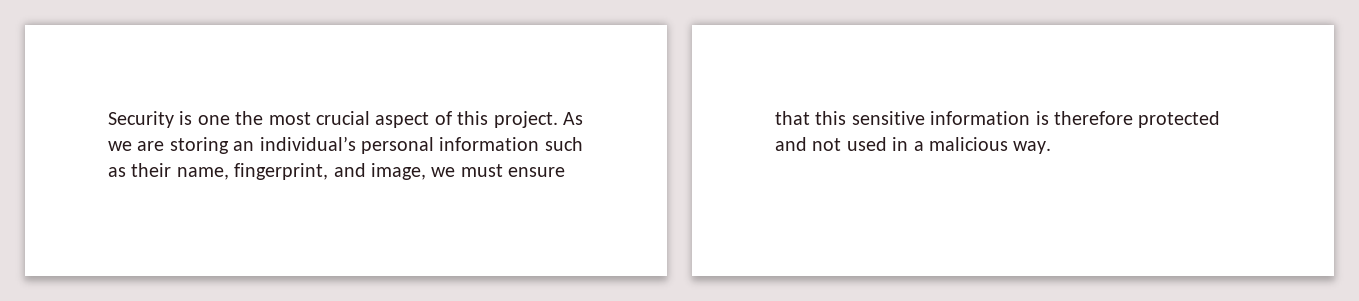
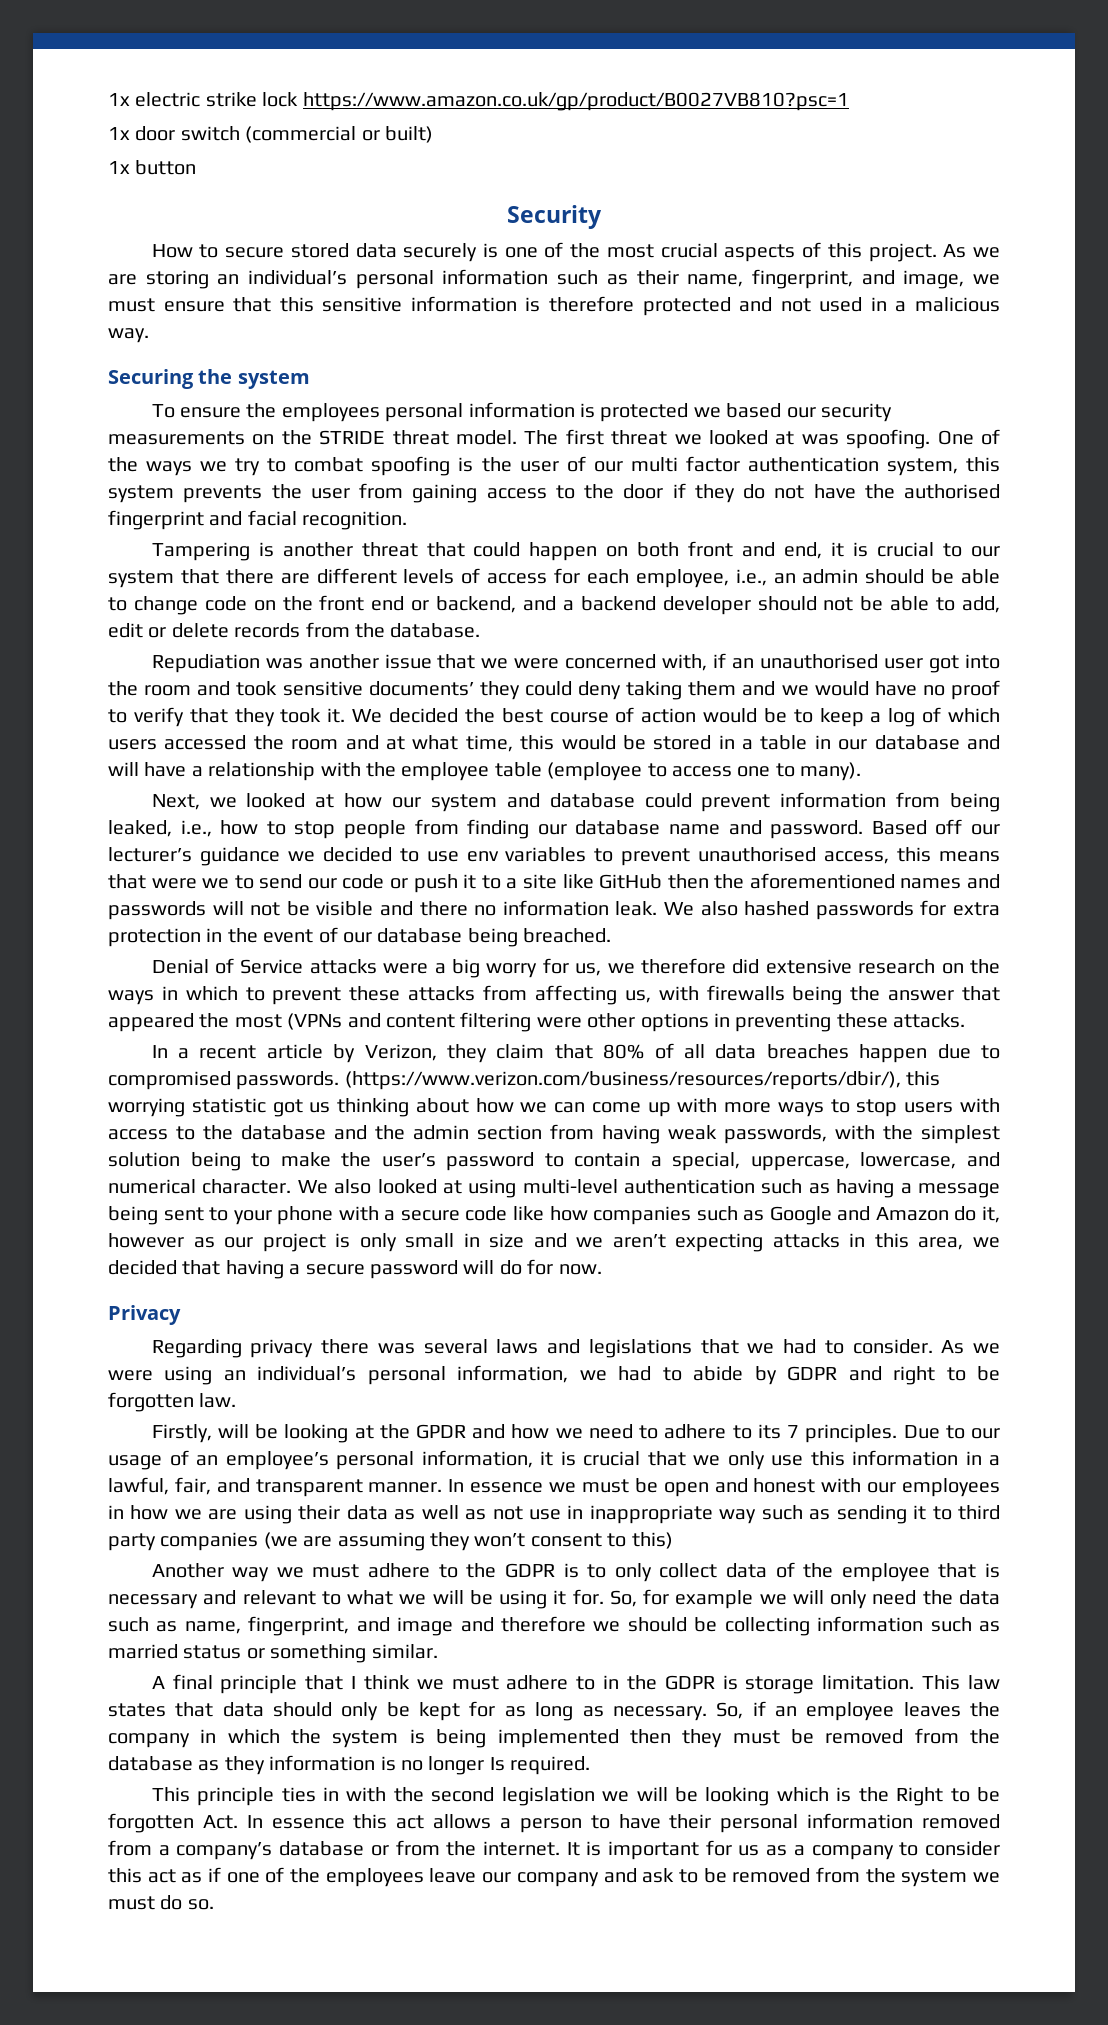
[108,111,174,128] Security -> [108,92,849,111] [108,126,433,143] [108,160,197,175] [507,205,602,229] [151,243,478,262] 1x electric strike lock https://www.amazon.co.uk/gp/product/B0027VB810?psc=1 // 1x door switch (commercial or built) // 1x button // Security // How to secure stored data securely
(230, 120) none -> [544,242,564,258] of
[375,112,430,128] aspect -> [724,244,796,262] aspects
(1052, 147) none -> [108,369,310,389] [151,402,893,422] [108,429,1000,449] [108,456,1000,476] [108,483,1000,503] [108,510,408,530] [151,541,1001,561] [108,568,1000,588] [108,595,1001,615] [108,622,481,638] [151,653,1000,673] [108,680,1000,700] [108,707,1001,727] [108,735,1001,752] [108,762,862,781] [151,792,1000,812] [108,819,1001,839] [108,847,1000,866] [108,873,1000,893] [108,900,1001,920] [108,927,612,947] [151,958,1001,978] [108,985,1001,1005] [108,1012,966,1032] [151,1043,1001,1063] [108,1071,941,1090] [108,1098,1000,1117] [108,1124,1000,1144] [108,1152,1001,1171] [108,1179,1000,1198] [108,1206,1000,1225] [108,1233,1000,1252] [108,1259,602,1279] [108,1305,181,1325] [151,1339,1000,1358] [108,1365,1001,1385] [108,1392,237,1412] [151,1424,1000,1443] [108,1450,1000,1470] [108,1477,1001,1497] [108,1505,1001,1524] [108,1532,673,1551] [151,1562,1001,1582] [108,1589,1001,1609] [108,1616,1001,1636] [108,1644,438,1663] [151,1674,1000,1694] [108,1701,1001,1721] [108,1728,1001,1748] [108,1755,591,1775] [151,1787,1000,1806] [108,1813,1000,1833] [108,1840,1001,1860] [108,1867,1001,1887] [108,1895,214,1910] // Securing the system // To ensure the employees personal information is protected we based our security measurements on the STRIDE threat model. The first threat we looked at was spoofing. One of the ways we try to combat spoofing is the user of our multi factor authentication system, this system prevents the user from gaining access to the door if they do not have the authorised fingerprint and facial recognition. // Tampering is another threat that could happen on both front and end, it is crucial to our system that there are different levels of access for each employee, i.e., an admin should be able to change code on the front end or backend, and a backend developer should not be able to add, edit or delete records from the database. // Repudiation was another issue that we were concerned with, if an unauthorised user got into the room and took sensitive documents’ they could deny taking them and we would have no proof to verify that they took it. We decided the best course of action would be to keep a log of which users accessed the room and at what time, this would be stored in a table in our database and will have a relationship with the employee table (employee to access one to many). // Next, we looked at how our system and database could prevent information from being leaked, i.e., how to stop people from finding our database name and password. Based off our lecturer’s guidance we decided to use env variables to prevent unauthorised access, this means that were we to send our code or push it to a site like GitHub then the aforementioned names and passwords will not be visible and there no information leak. We also hashed passwords for extra protection in the event of our database being breached. // Denial of Service attacks were a big worry for us, we therefore did extensive research on the ways in which to prevent these attacks from affecting us, with firewalls being the answer that appeared the most (VPNs and content filtering were other options in preventing these attacks. // In a recent article by Verizon, they claim that 80% of all data breaches happen due to compromised passwords. (https://www.verizon.com/business/resources/reports/dbir/), this worrying statistic got us thinking about how we can come up with more ways to stop users with access to the database and the admin section from having weak passwords, with the simplest solution being to make the user’s password to contain a special, uppercase, lowercase, and numerical character. We also looked at using multi-level authentication such as having a message being sent to your phone with a secure code like how companies such as Google and Amazon do it, however as our project is only small in size and we aren’t expecting attacks in this area, we decided that having a secure password will do for now. // Privacy // Regarding privacy there was several laws and legislations that we had to consider. As we were using an individual’s personal information, we had to abide by GDPR and right to be forgotten law. // Firstly, will be looking at the GPDR and how we need to adhere to its 7 principles. Due to our usage of an employee’s personal information, it is crucial that we only use this information in a lawful, fair, and transparent manner. In essence we must be open and honest with our employees in how we are using their data as well as not use in inappropriate way such as sending it to third party companies (we are assuming they won’t consent to this) // Another way we must adhere to the GDPR is to only collect data of the employee that is necessary and relevant to what we will be using it for. So, for example we will only need the data such as name, fingerprint, and image and therefore we should be collecting information such as married status or something similar. // A final principle that I think we must adhere to in the GDPR is storage limitation. This law states that data should only be kept for as long as necessary. So, if an employee leaves the company in which the system is being implemented then they must be removed from the database as they information is no longer Is required. // This principle ties in with the second legislation we will be looking which is the Right to be forgotten Act. In essence this act allows a person to have their personal information removed from a company’s database or from the internet. It is important for us as a company to consider this act as if one of the employees leave our company and ask to be removed from the system we must do so.

